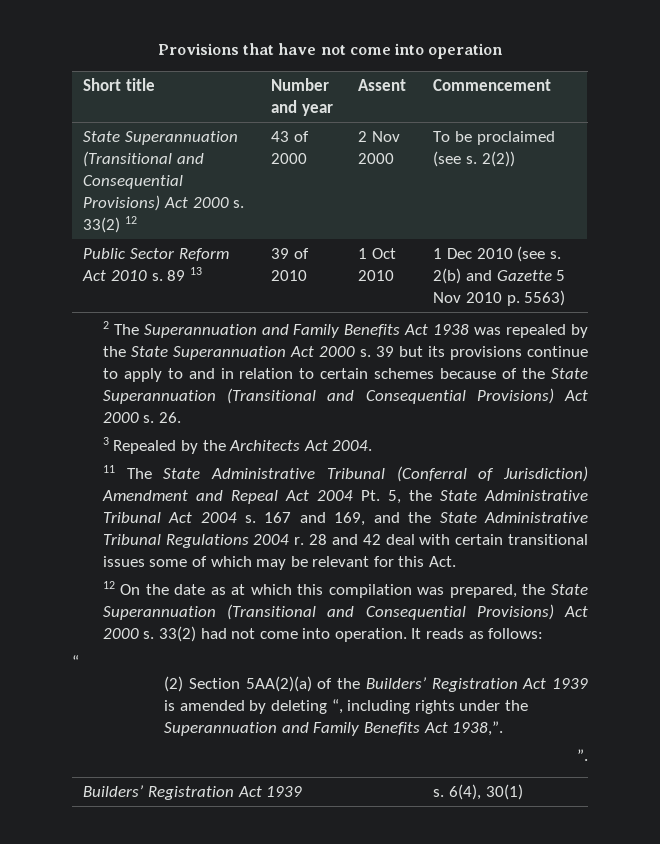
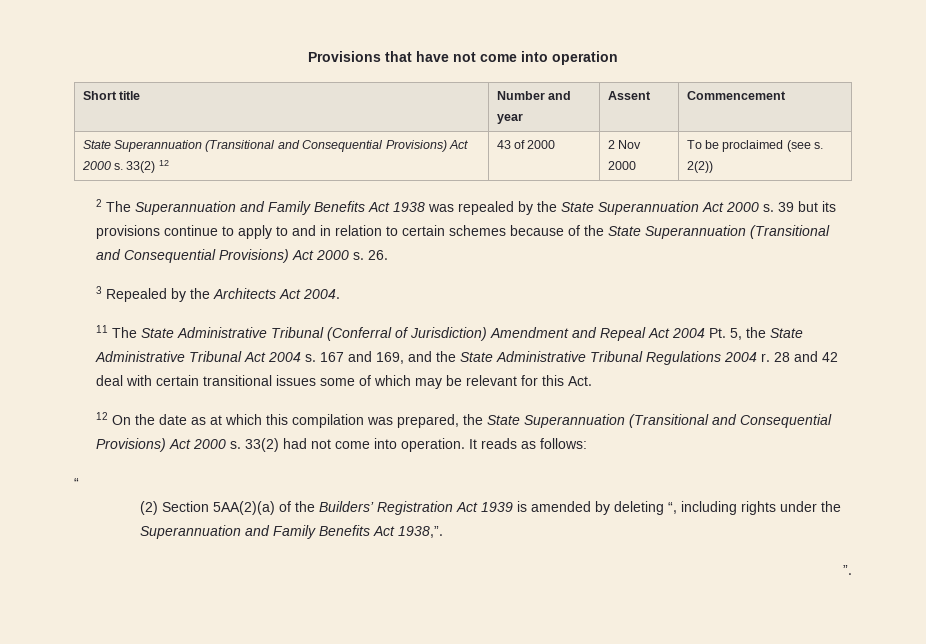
[83,248,229,261] [82,267,202,281] [271,248,309,259] [271,270,308,281] [358,248,396,259] [358,270,395,281] [433,246,561,262] [433,268,566,284] [433,290,566,306] // Public Sector Reform Act 2010 s. 89 13 | 39 of 2010 | 1 Oct 2010 | 1 Dec 2010 (see s. 2(b) and Gazette 5 Nov 2010 p. 5563) -> (713, 167) none
[83,785,303,800] [433,784,523,800] // Builders’ Registration Act 1939 | s. 6(4), 30(1) -> (852, 570) none

